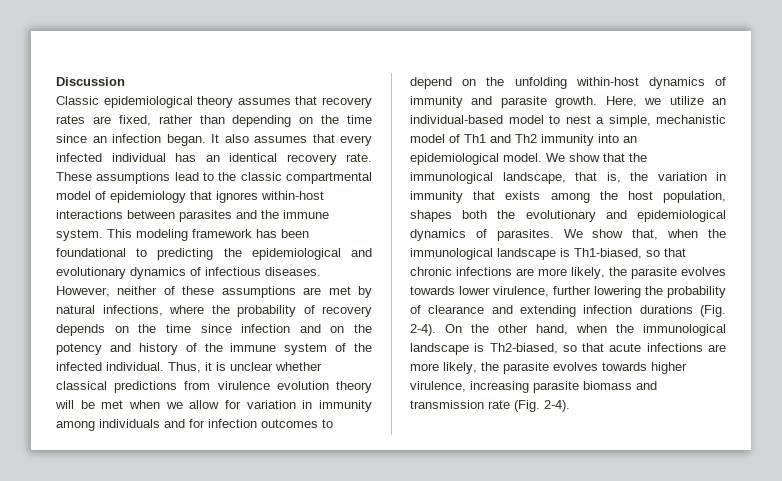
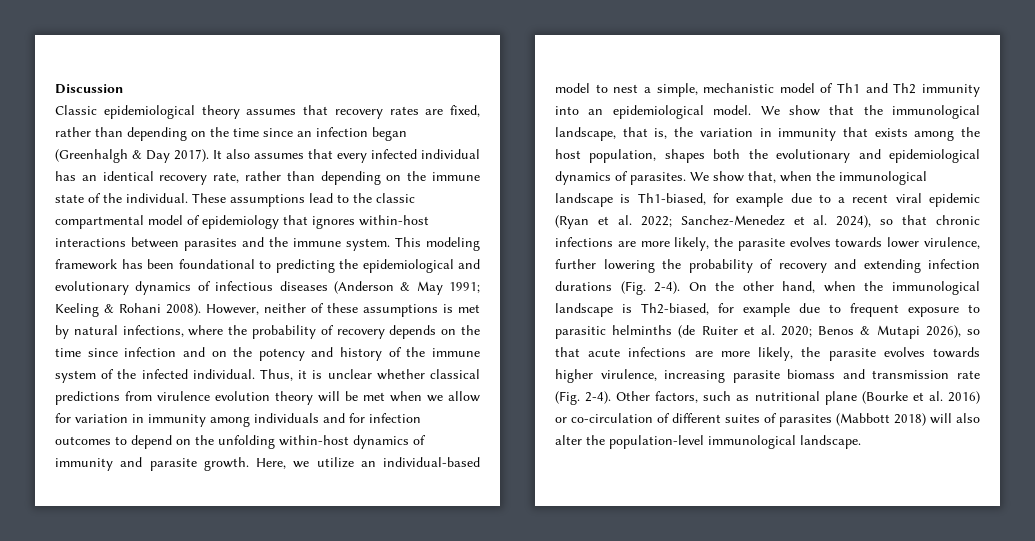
[166,134,206,146] began. -> [372,127,407,141] [55,149,209,163] began (Greenhalgh & Day 2017).
[346,153,372,162] rate. -> [213,171,481,185] [55,193,188,203] rate, rather than depending on the immune state of the individual.
[265,267,321,276] diseases. -> [279,281,480,295] [55,303,201,317] diseases (Anderson & May 1991; Keeling & Rohani 2008).
[303,287,322,295] are -> [443,304,453,313] is
(642, 253) none -> [712,193,980,207] [555,215,872,229] for example due to a recent viral epidemic (Ryan et al. 2022; Sanchez-Menedez et al. 2024),
[428,305,485,314] clearance -> [778,263,827,273] recovery
(558, 348) none -> [718,303,980,317] [555,325,961,339] for example due to frequent exposure to parasitic helminths (de Ruiter et al. 2020; Benos & Mutapi 2026),
(570, 406) none -> [616,391,980,405] [555,413,980,427] [555,435,861,449] Other factors, such as nutritional plane (Bourke et al. 2016) or co-circulation of different suites of parasites (Mabbott 2018) will also alter the population-level immunological landscape.

